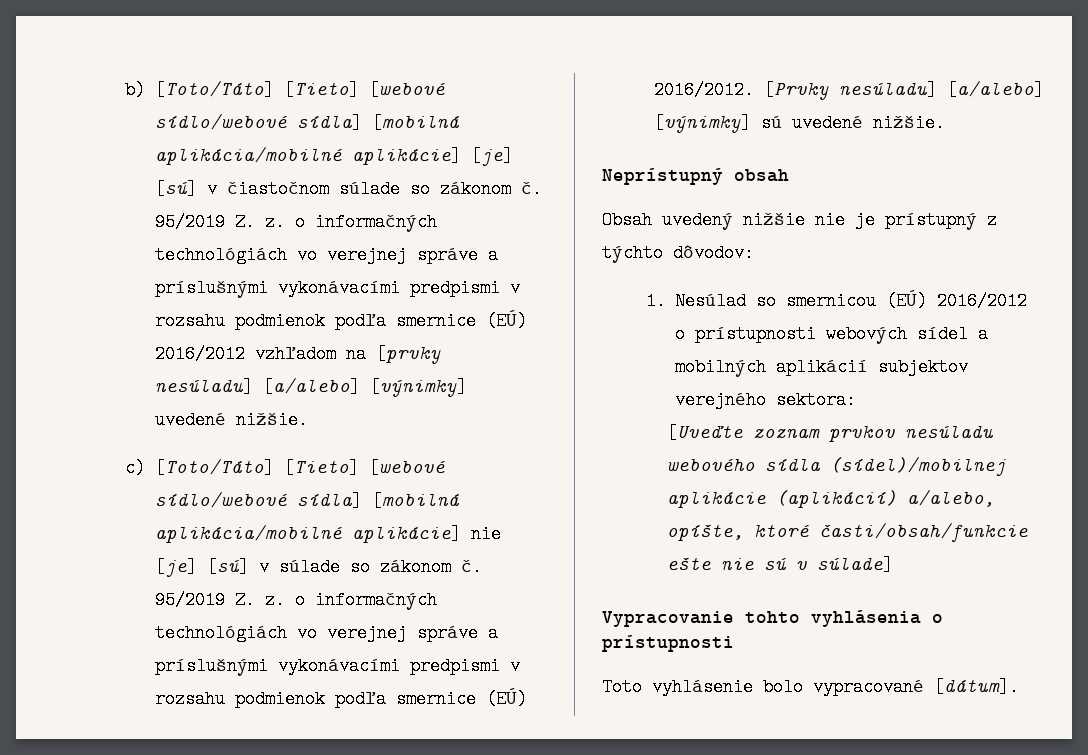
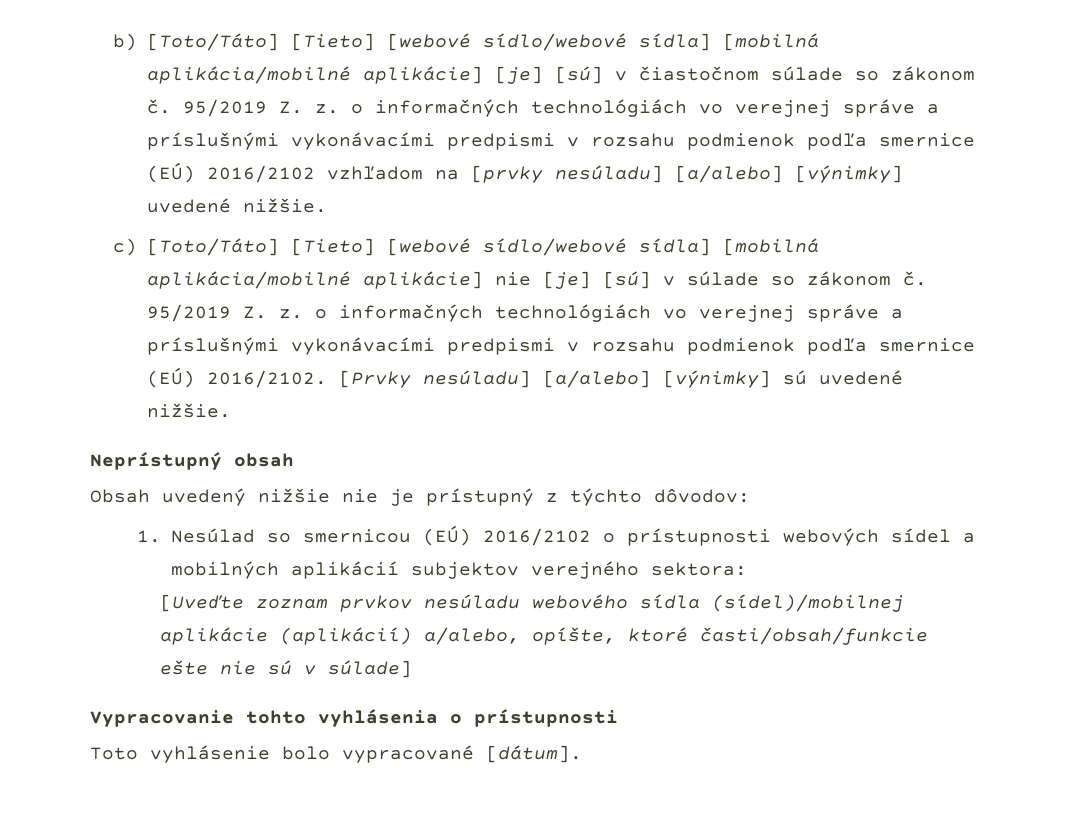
[154,345,245,363] 2016/2012 -> [207,165,316,183] 2016/2102
[653,81,754,99] 2016/2012. -> [207,370,328,388] 2016/2102.
[937,292,1028,310] 2016/2012 -> [482,528,591,546] 2016/2102

